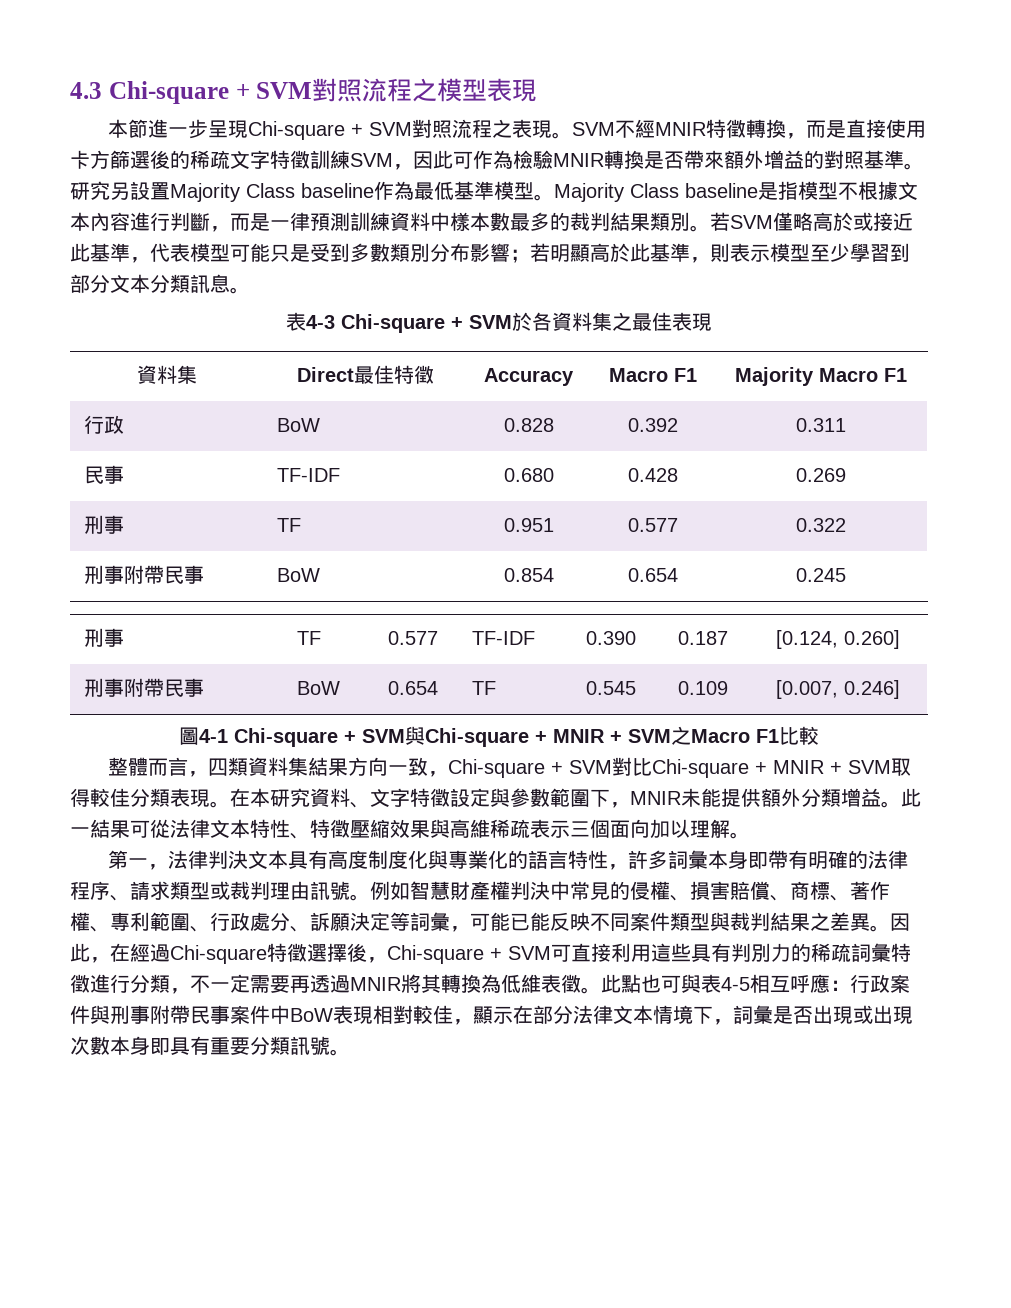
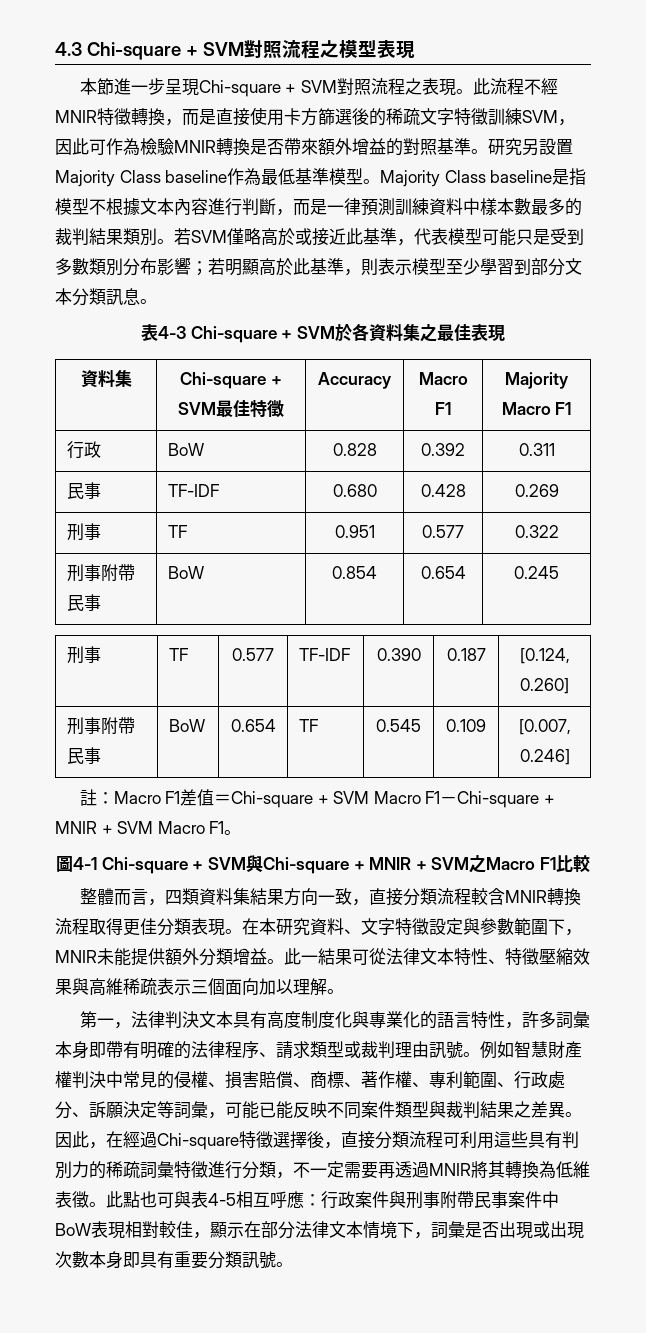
[572,122,616,136] SVM -> [472,78,524,95] 此流程
[296,367,354,382] Direct -> [180,372,282,389] [178,402,216,415] Chi-square + SVM
(900, 689) none -> [79,789,556,808] [55,821,242,835] // 註：Macro F1差值＝Chi-square + SVM Macro F1－Chi-square + MNIR + SVM Macro F1。
[448,757,912,778] [70,788,110,807] Chi-square + SVM對比Chi-square + MNIR + SVM取得較 -> [368,888,581,906] [55,918,140,936] 直接分類流程較含MNIR轉換流程取得更
[387,943,611,964] Chi-square + SVM可直接 -> [341,1131,460,1149] 直接分類流程可

